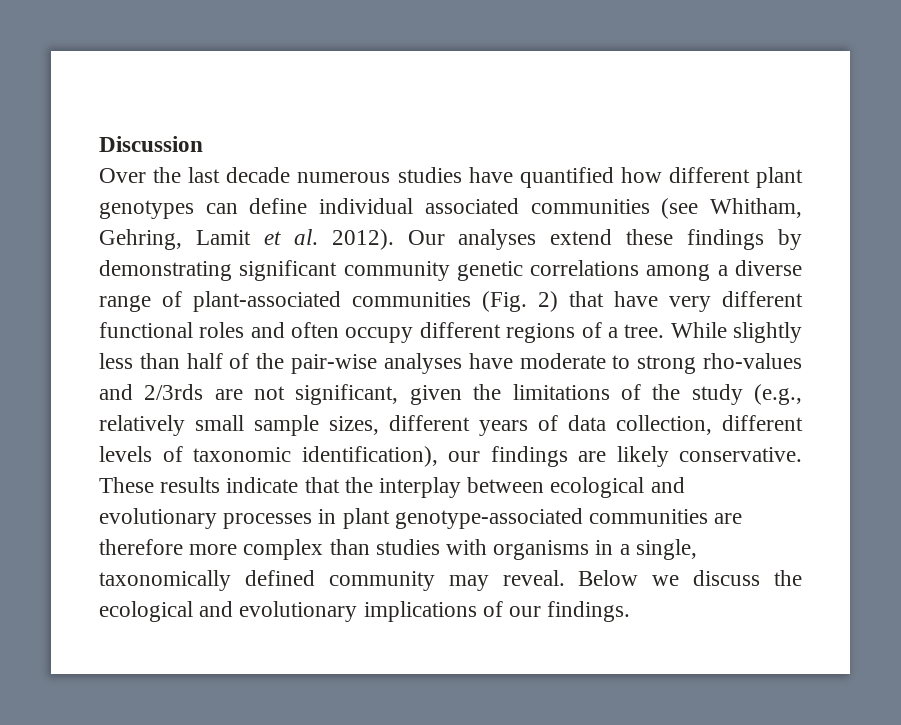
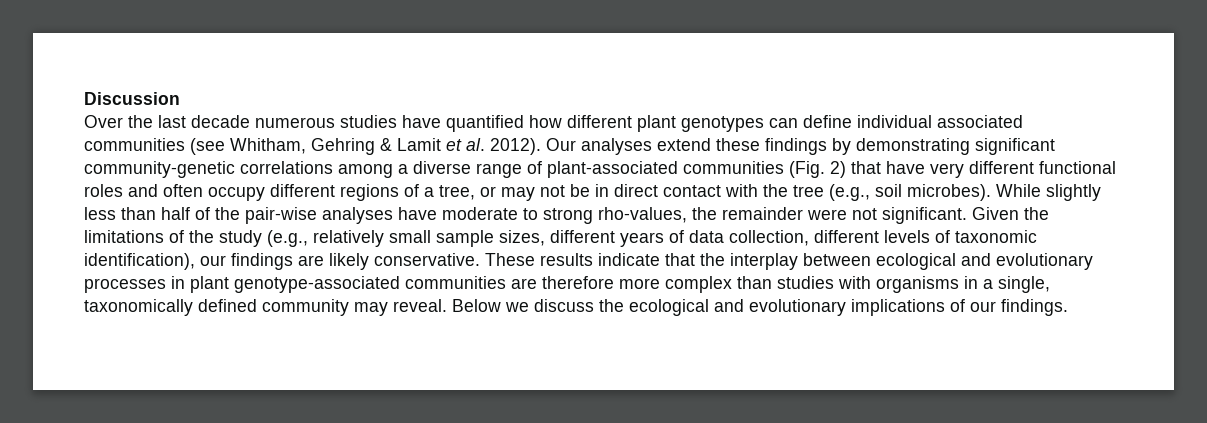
[99,229,182,250] Gehring, -> [311,138,392,155] Gehring &
[343,261,523,281] community genetic -> [84,161,235,178] community-genetic
[624,324,665,338] tree. -> [439,184,991,201] tree, or may not be in direct contact with the tree (e.g., soil microbes).
[703,353,803,369] [99,384,462,405] rho-values and 2/3rds are not significant, given -> [598,207,1019,224] rho-values, the remainder were not significant. Given

